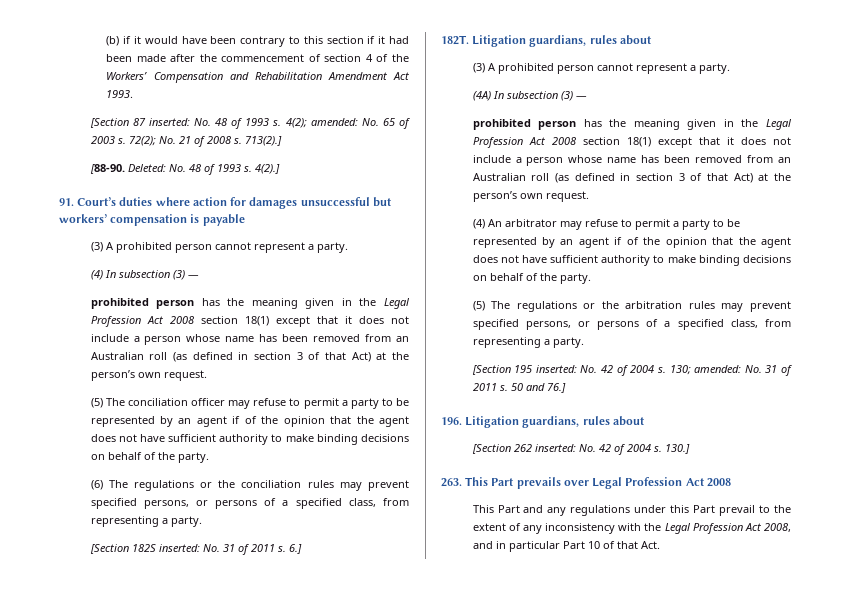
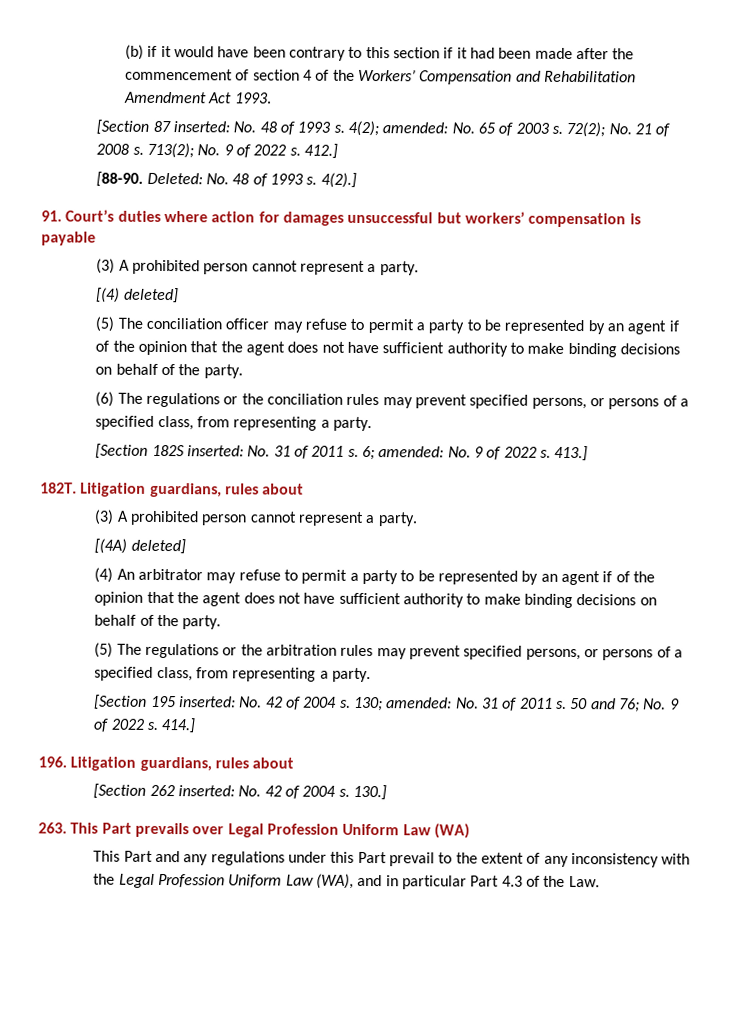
[244,136,282,146] 713(2).] -> [147,142,338,159] 713(2); No. 9 of 2022 s. 412.]
[90,270,199,280] [90,298,410,309] [90,316,409,327] [90,334,409,345] [90,352,410,362] [90,370,207,381] (4) In subsection (3) — // prohibited person has the meaning given in the Legal Profession Act 2008 section 18(1) except that it does not include a person whose name has been removed from an Australian roll (as defined in section 3 of that Act) at the person’s own request. -> [96,287,179,304] [(4) deleted]
[288,544,302,554] 6.] -> [361,445,589,462] 6; amended: No. 9 of 2022 s. 413.]
[472,91,587,101] [472,119,792,130] [472,137,791,148] [472,155,791,166] [472,173,792,183] [472,191,589,202] (4A) In subsection (3) — // prohibited person has the meaning given in the Legal Profession Act 2008 section 18(1) except that it does not include a person whose name has been removed from an Australian roll (as defined in section 3 of that Act) at the person’s own request. -> [94,538,186,555] [(4A) deleted]
[546,383,566,393] 76.] -> [618,698,680,713] [93,718,197,734] 76; No. 9 of 2022 s. 414.]
[685,478,731,487] Act 2008 -> [342,823,470,839] Uniform Law (WA)
[744,523,791,532] Act 2008, -> [228,873,355,889] Uniform Law (WA),
[587,541,660,549] 10 of that Act. -> [501,875,600,888] 4.3 of the Law.

